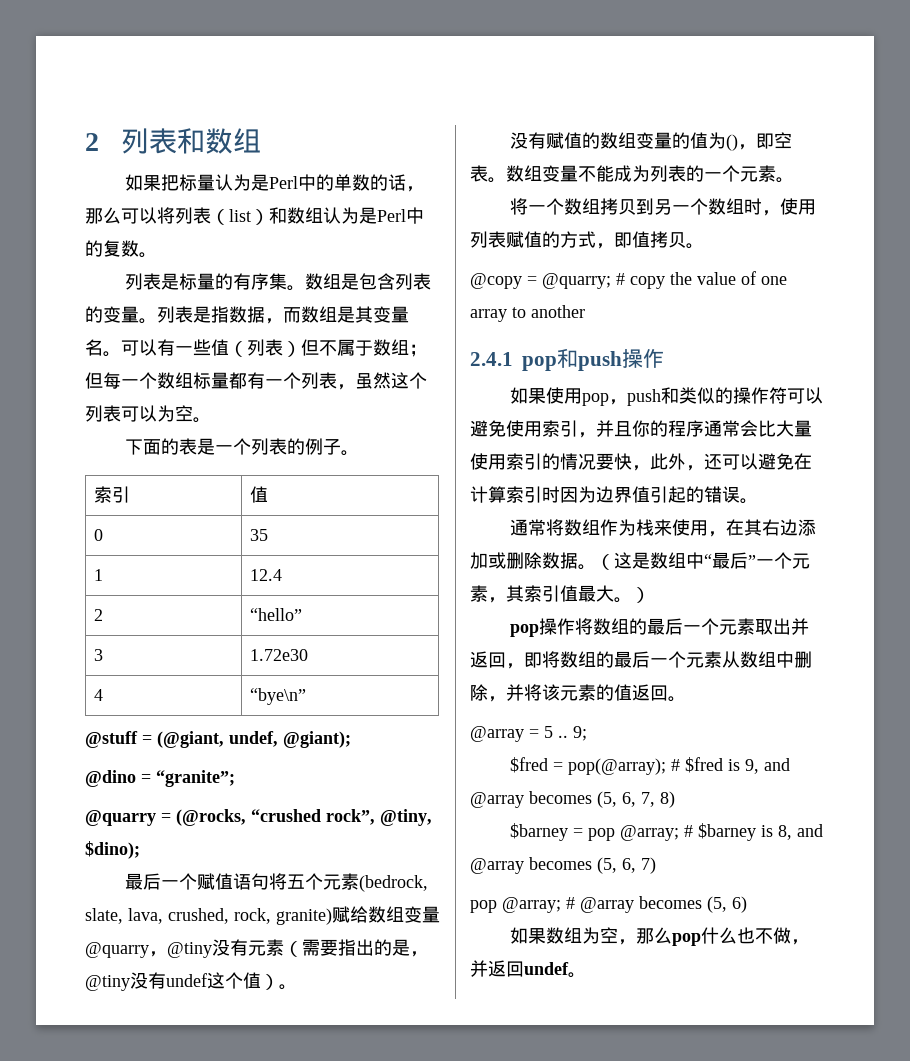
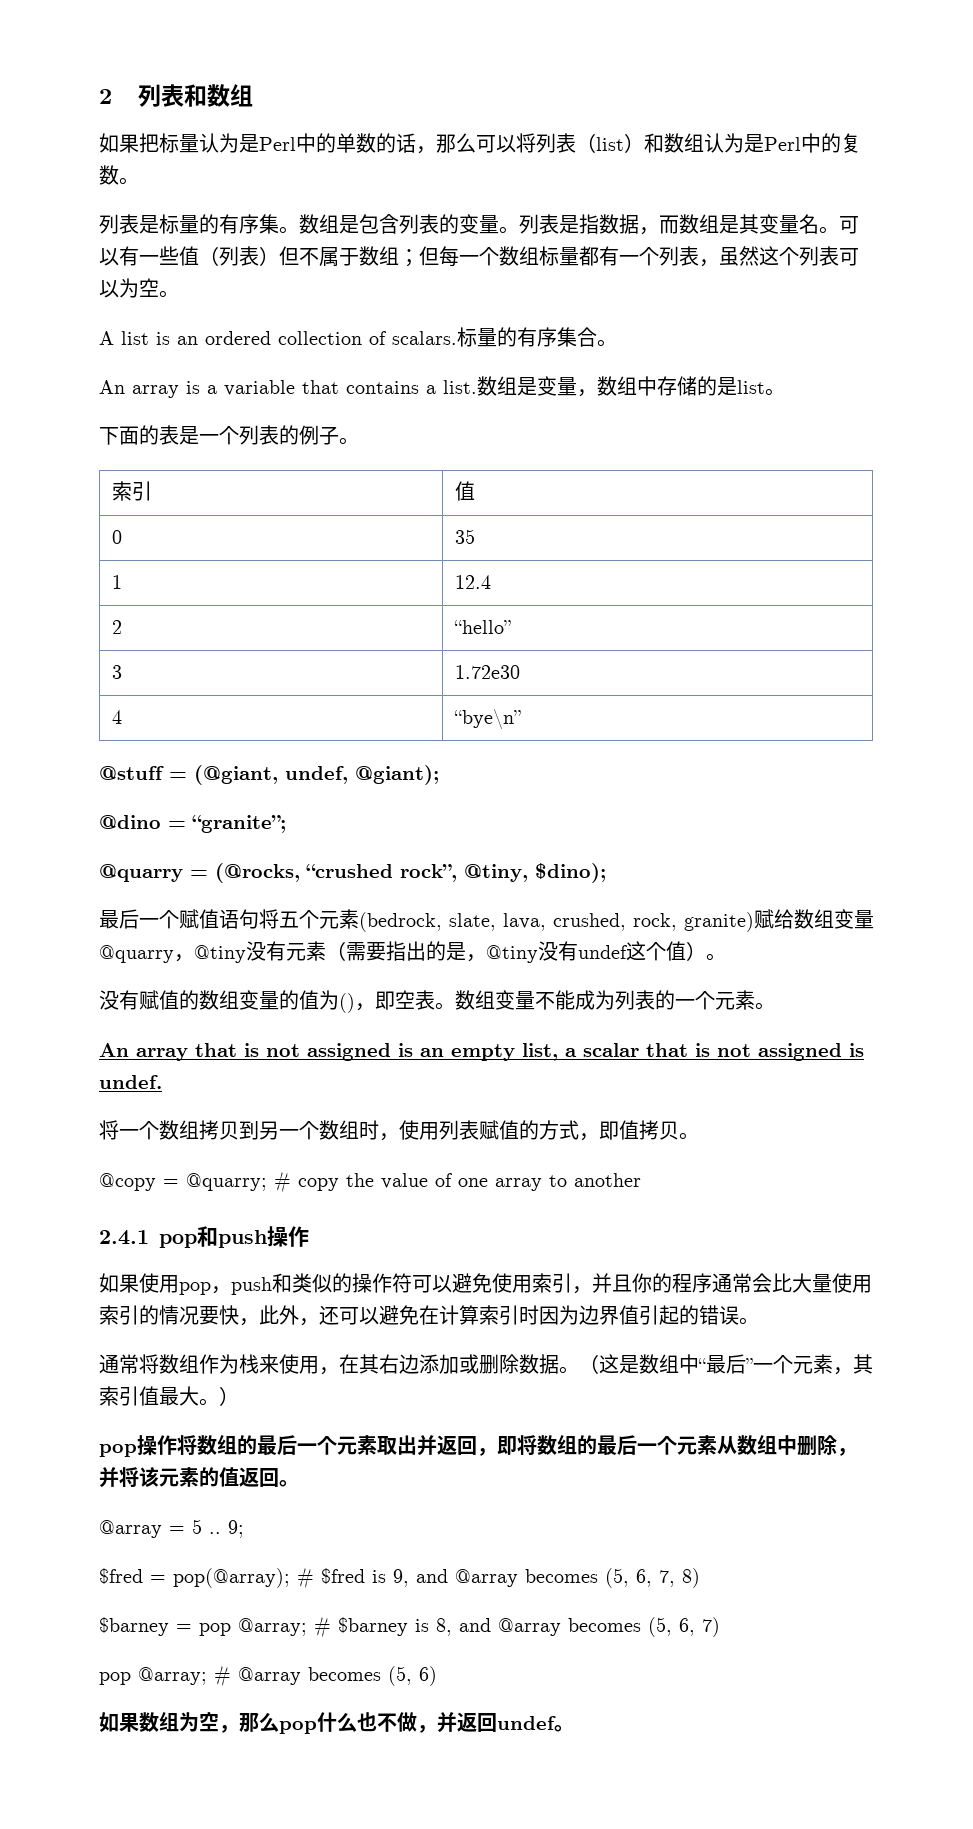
(211, 420) none -> [99,327,617,347] [99,376,785,398] // A list is an ordered collection of scalars.标量的有序集合。 // An array is a variable that contains a list.数组是变量，数组中存储的是list。
(794, 180) none -> [99,1043,864,1061] [99,1075,162,1089] // An array that is not assigned is an empty list, a scalar that is not assigned is undef.

